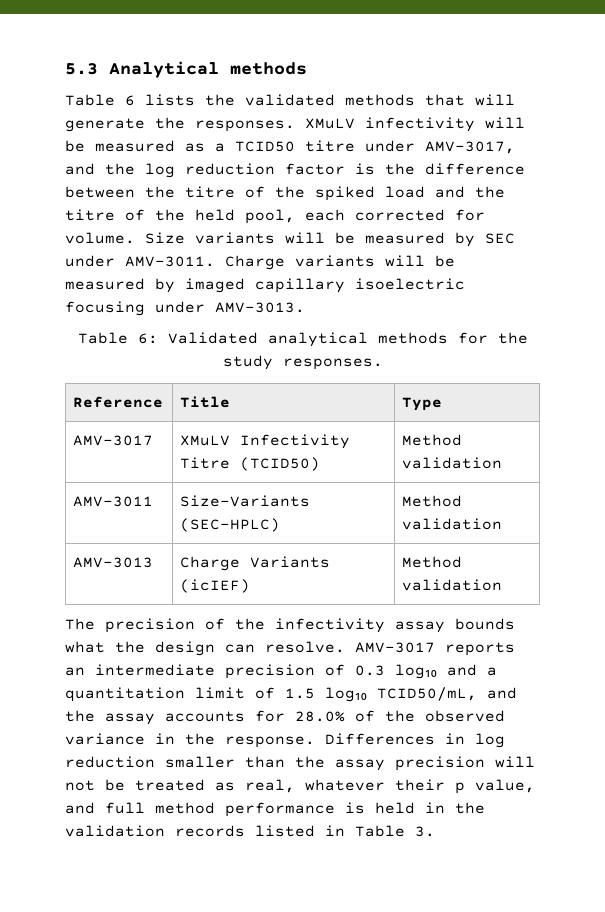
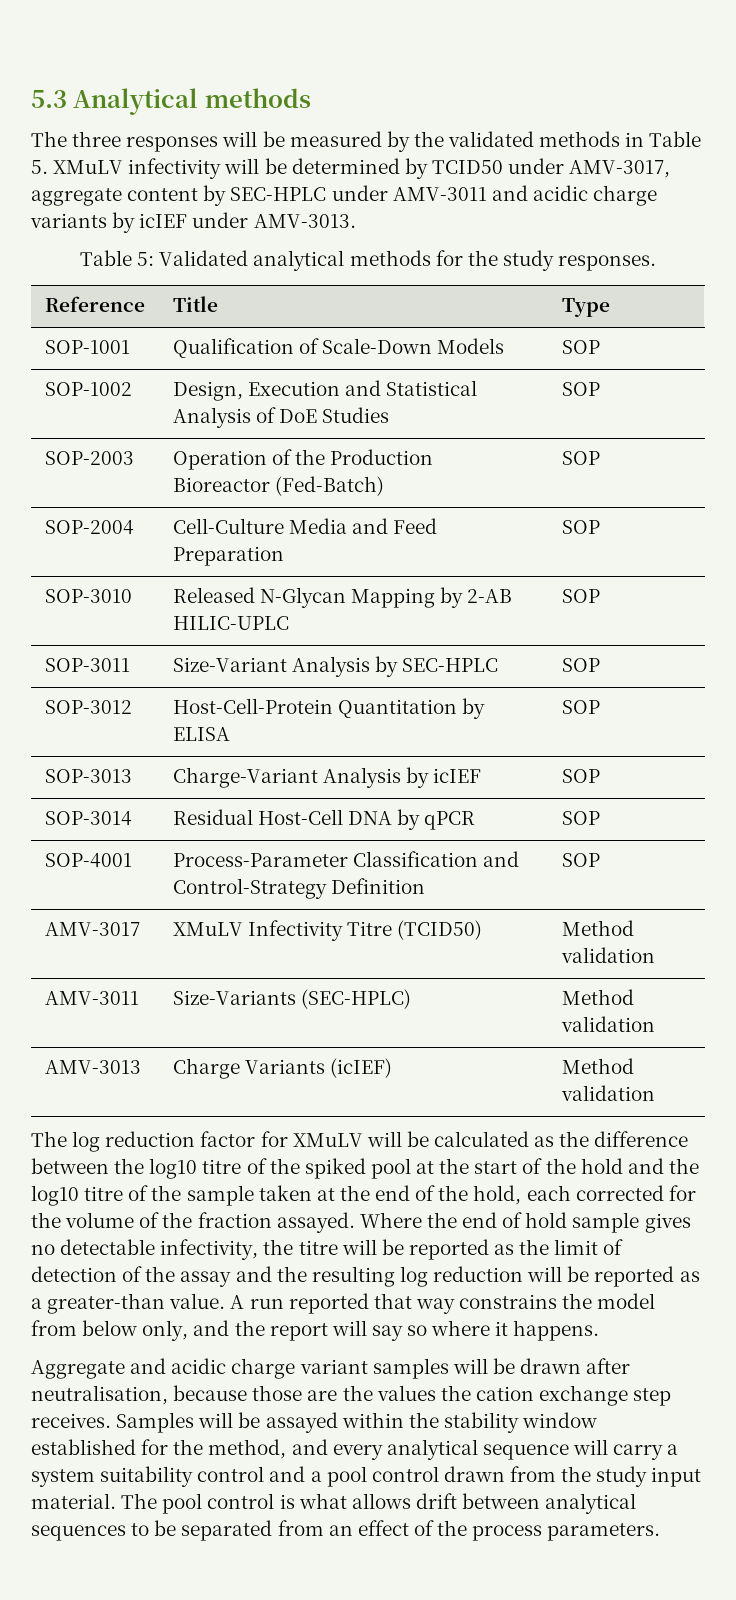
[65,94,515,106] [65,117,525,132] [65,140,515,154] [65,163,525,178] [65,186,505,201] [65,209,485,224] [65,232,515,247] [65,255,455,270] [65,278,465,293] [65,301,145,316] Table 6 lists the validated methods that will generate the responses. XMuLV infectivity will be measured as a TCID50 titre under AMV-3017, and the log reduction factor is the difference between the titre of the spiked load and the titre of the held pool, each corrected for volume. Size variants will be measured by SEC under AMV-3011. Charge variants will be measured by imaged capillary isoelectric focusing -> [31,131,702,152] [31,158,671,179] [31,185,658,206] [30,212,188,233] The three responses will be measured by the validated methods in Table 5. XMuLV infectivity will be determined by TCID50 under AMV-3017, aggregate content by SEC-HPLC under AMV-3011 and acidic charge variants by icIEF
[137,333,158,344] 6: -> [137,252,155,266] 5:
(443, 404) none -> [44,340,130,354] [172,338,505,358] [561,340,600,354] [44,382,132,396] [172,380,478,401] [172,407,390,428] [561,382,600,396] [44,451,134,465] [172,449,434,470] [172,476,384,496] [561,451,600,465] [44,520,134,535] [172,518,438,534] [172,546,284,566] [561,520,600,534] [44,589,132,603] [172,587,513,608] [172,616,289,630] [561,589,600,603] [44,658,130,672] [172,656,499,677] [561,658,600,672] [44,700,132,714] [172,698,486,719] [172,727,230,741] [561,700,600,714] [44,769,132,783] [172,767,482,788] [561,769,600,783] [44,811,132,826] [172,809,476,830] [561,811,600,825] [44,853,132,868] [172,851,520,867] [172,878,425,899] [561,853,600,867] // SOP-1001 | Qualification of Scale-Down Models | SOP // SOP-1002 | Design, Execution and Statistical Analysis of DoE Studies | SOP // SOP-2003 | Operation of the Production Bioreactor (Fed-Batch) | SOP // SOP-2004 | Cell-Culture Media and Feed Preparation | SOP // SOP-3010 | Released N-Glycan Mapping by 2-AB HILIC-UPLC | SOP // SOP-3011 | Size-Variant Analysis by SEC-HPLC | SOP // SOP-3012 | Host-Cell-Protein Quantitation by ELISA | SOP // SOP-3013 | Charge-Variant Analysis by icIEF | SOP // SOP-3014 | Residual Host-Cell DNA by qPCR | SOP // SOP-4001 | Process-Parameter Classification and Control-Strategy Definition | SOP
[105,618,515,633] [65,641,515,656] [65,664,497,679] [65,687,517,702] [65,710,505,725] [65,733,505,748] [65,756,535,771] [65,779,535,794] [65,802,485,817] [65,825,435,837] precision of the infectivity assay bounds what the design can resolve. AMV-3017 reports an intermediate precision of 0.3 log₁₀ and a quantitation limit of 1.5 log₁₀ TCID50/mL, and the assay accounts for 28.0% of the observed variance in the response. Differences in log reduction smaller than the assay precision will not be treated as real, whatever their p value, and full method performance is held in the validation records listed in Table 3. -> [72,1131,689,1152] [31,1158,699,1179] [31,1185,696,1206] [31,1212,691,1233] [31,1239,624,1260] [31,1266,700,1287] [31,1293,656,1314] [31,1320,600,1341] [31,1358,631,1379] [31,1385,672,1406] [31,1412,598,1433] [31,1439,679,1460] [31,1466,702,1487] [31,1493,637,1514] [31,1520,661,1541] log reduction factor for XMuLV will be calculated as the difference between the log10 titre of the spiked pool at the start of the hold and the log10 titre of the sample taken at the end of the hold, each corrected for the volume of the fraction assayed. Where the end of hold sample gives no detectable infectivity, the titre will be reported as the limit of detection of the assay and the resulting log reduction will be reported as a greater-than value. A run reported that way constrains the model from below only, and the report will say so where it happens. // Aggregate and acidic charge variant samples will be drawn after neutralisation, because those are the values the cation exchange step receives. Samples will be assayed within the stability window established for the method, and every analytical sequence will carry a system suitability control and a pool control drawn from the study input material. The pool control is what allows drift between analytical sequences to be separated from an effect of the process parameters.

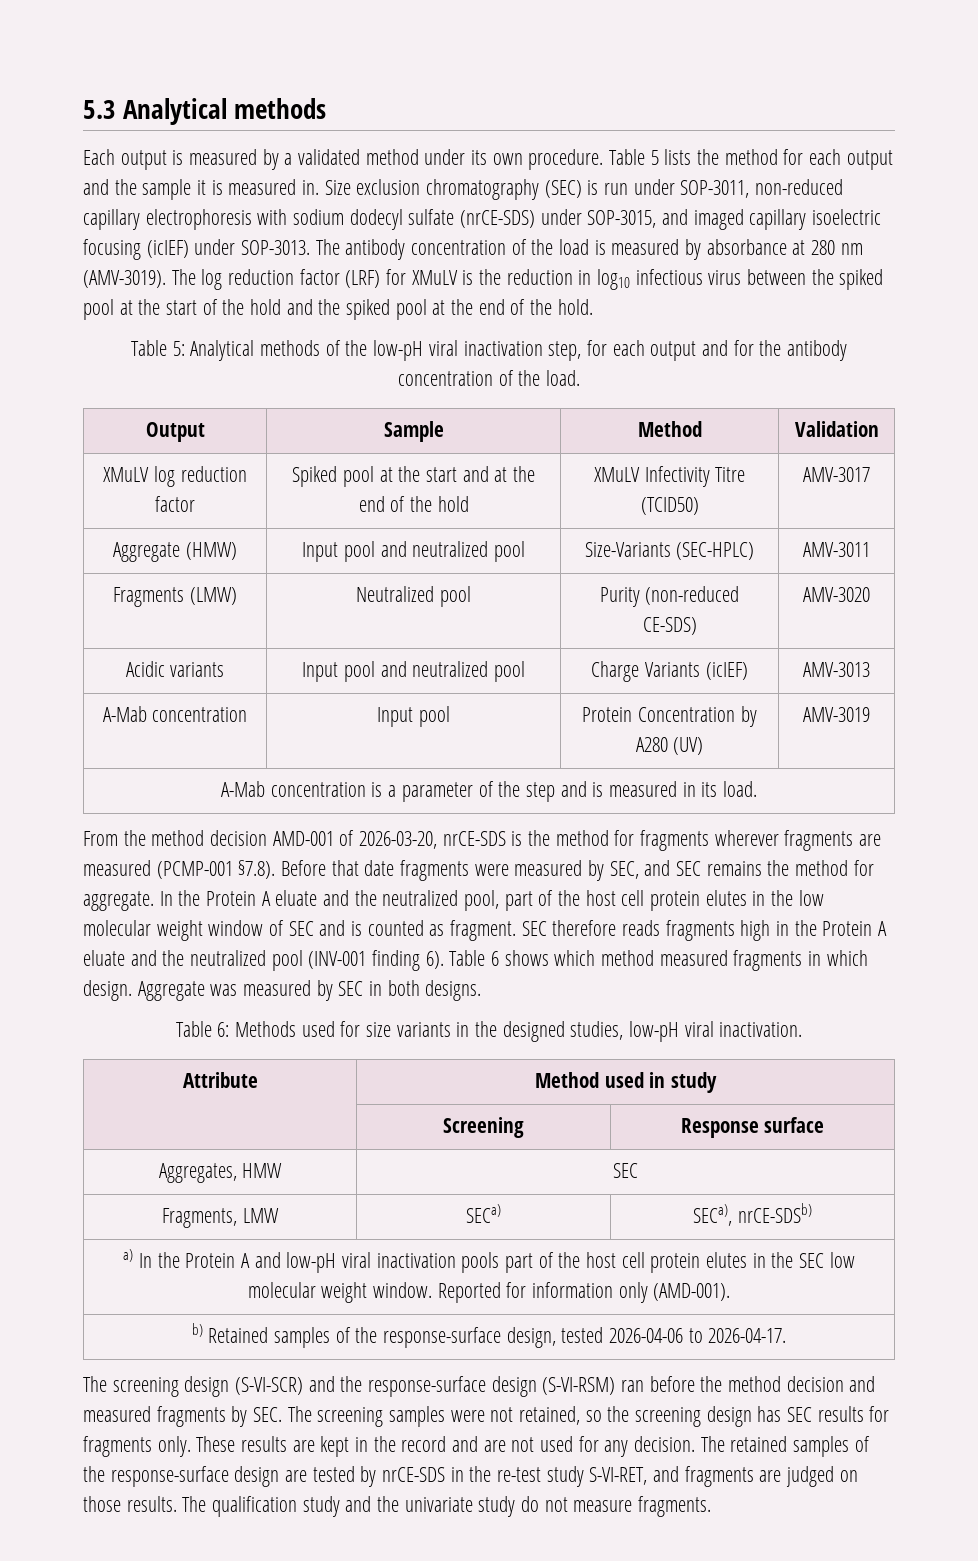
[31,131,702,152] [31,158,671,179] [31,185,658,206] [30,212,356,233] [79,250,657,271] [44,296,145,312] [172,296,218,312] [561,298,610,317] [44,340,130,354] [172,338,505,358] [561,340,600,354] [44,382,132,396] [172,380,478,401] [172,407,390,428] [561,382,600,396] [44,451,134,465] [172,449,434,470] [172,476,384,496] [561,451,600,465] [44,520,134,535] [172,518,438,534] [172,546,284,566] [561,520,600,534] [44,589,132,603] [172,587,513,608] [172,616,289,630] [561,589,600,603] [44,658,130,672] [172,656,499,677] [561,658,600,672] [44,700,132,714] [172,698,486,719] [172,727,230,741] [561,700,600,714] [44,769,132,783] [172,767,482,788] [561,769,600,783] [44,811,132,826] [172,809,476,830] [561,811,600,825] [44,853,132,868] [172,851,520,867] [172,878,425,899] [561,853,600,867] [44,922,140,936] [172,920,483,941] [561,920,634,936] [560,947,655,963] [44,991,139,1005] [172,989,411,1009] [561,989,634,1005] [560,1016,655,1032] [44,1060,141,1074] [172,1058,393,1079] [561,1058,634,1074] [560,1085,655,1101] The three responses will be measured by the validated methods in Table 5. XMuLV infectivity will be determined by TCID50 under AMV-3017, aggregate content by SEC-HPLC under AMV-3011 and acidic charge variants by icIEF under AMV-3013. // Table 5: Validated analytical methods for the study responses. // Reference | Title | Type // SOP-1001 | Qualification of Scale-Down Models | SOP // SOP-1002 | Design, Execution and Statistical Analysis of DoE Studies | SOP // SOP-2003 | Operation of the Production Bioreactor (Fed-Batch) | SOP // SOP-2004 | Cell-Culture Media and Feed Preparation | SOP // SOP-3010 | Released N-Glycan Mapping by 2-AB HILIC-UPLC | SOP // SOP-3011 | Size-Variant Analysis by SEC-HPLC | SOP // SOP-3012 | Host-Cell-Protein Quantitation by ELISA | SOP // SOP-3013 | Charge-Variant Analysis by icIEF | SOP // SOP-3014 | Residual Host-Cell DNA by qPCR | SOP // SOP-4001 | Process-Parameter Classification and Control-Strategy Definition | SOP // AMV-3017 | XMuLV Infectivity Titre (TCID50) | Method validation // AMV-3011 | Size-Variants (SEC-HPLC) | Method validation // AMV-3013 | Charge Variants (icIEF) | Method validation // -> [83,149,893,170] [83,179,844,200] [83,209,882,230] [83,239,863,260] [83,270,166,288] Each output is measured by a validated method under its own procedure. Table 5 lists the method for each output and the sample it is measured in. Size exclusion chromatography (SEC) is run under SOP-3011, non-reduced capillary electrophoresis with sodium dodecyl sulfate (nrCE-SDS) under SOP-3015, and imaged capillary isoelectric focusing (icIEF) under SOP-3013. The antibody concentration of the load is measured by absorbance at 280 nm (AMV-3019).
(256, 1139) none -> [345,270,381,288] (LRF)
[366,1131,689,1147] [31,1158,267,1179] will be calculated as the difference between the log10 titre of -> [462,269,807,290] is the reduction in log10 infectious virus between
[31,1185,696,1206] [31,1212,691,1233] [31,1239,624,1260] [31,1266,700,1287] [31,1293,656,1314] [31,1320,600,1341] [31,1358,631,1379] [31,1385,672,1406] [31,1412,598,1433] [31,1439,679,1460] [31,1466,702,1487] [31,1493,637,1514] [31,1520,661,1541] log10 titre of the sample taken at the end of the hold, each corrected for the volume of the fraction assayed. Where the end of hold sample gives no detectable infectivity, the titre will be reported as the limit of detection of the assay and the resulting log reduction will be reported as a greater-than value. A run reported that way constrains the model from below only, and the report will say so where it happens. // Aggregate and acidic charge variant samples will be drawn after neutralisation, because those are the values the cation exchange step receives. Samples will be assayed within the stability window established for the method, and every analytical sequence will carry a system suitability control and a pool control drawn from the study input material. The pool control is what allows drift between analytical sequences to be separated from an effect of the process parameters. -> [346,299,593,320] [131,340,847,361] [397,370,581,386] [145,422,205,442] [383,421,444,442] [637,421,702,437] [794,421,879,437] [103,466,247,487] [155,496,195,512] [292,466,535,487] [358,496,469,512] [593,466,746,487] [640,497,699,515] [803,467,870,482] [113,542,237,562] [302,541,525,562] [584,542,755,560] [803,542,870,557] [113,587,237,607] [356,586,471,607] [599,586,740,607] [642,617,697,635] [803,587,870,602] [125,661,225,677] [302,661,525,682] [591,661,748,682] [803,662,870,677] [102,706,248,722] [377,706,450,727] [582,706,757,727] [635,737,704,755] [803,707,870,722] [221,781,757,802] [83,830,882,851] [83,860,874,881] [83,890,824,911] [83,920,888,941] [83,950,868,971] [83,980,482,1001] [175,1021,803,1042] [182,1072,258,1088] [534,1072,718,1093] [443,1117,524,1138] [680,1117,825,1138] [158,1163,283,1183] [613,1163,638,1178] [162,1208,279,1228] [466,1204,501,1223] [693,1203,812,1226] [123,1249,855,1273] [247,1282,731,1303] [191,1323,787,1348] [83,1376,876,1397] [83,1406,890,1427] [83,1436,870,1457] [83,1466,858,1487] [83,1496,712,1517] spiked pool at the end of the hold. // Table 5: Analytical methods of the low-pH viral inactivation step, for each output and for the antibody concentration of the load. // Output | Sample | Method | Validation // XMuLV log reduction factor | Spiked pool at the start and at the end of the hold | XMuLV Infectivity Titre (TCID50) | AMV-3017 // Aggregate (HMW) | Input pool and neutralized pool | Size-Variants (SEC-HPLC) | AMV-3011 // Fragments (LMW) | Neutralized pool | Purity (non-reduced CE-SDS) | AMV-3020 // Acidic variants | Input pool and neutralized pool | Charge Variants (icIEF) | AMV-3013 // A-Mab concentration | Input pool | Protein Concentration by A280 (UV) | AMV-3019 // A-Mab concentration is a parameter of the step and is measured in its load. // From the method decision AMD-001 of 2026-03-20, nrCE-SDS is the method for fragments wherever fragments are measured (PCMP-001 §7.8). Before that date fragments were measured by SEC, and SEC remains the method for aggregate. In the Protein A eluate and the neutralized pool, part of the host cell protein elutes in the low molecular weight window of SEC and is counted as fragment. SEC therefore reads fragments high in the Protein A eluate and the neutralized pool (INV-001 finding 6). Table 6 shows which method measured fragments in which design. Aggregate was measured by SEC in both designs. // Table 6: Methods used for size variants in the designed studies, low-pH viral inactivation. // Attribute | Method used in study // | Screening | Response surface // Aggregates, HMW | SEC // Fragments, LMW | SECa) | SECa), nrCE-SDSb) // a) In the Protein A and low-pH viral inactivation pools part of the host cell protein elutes in the SEC low molecular weight window. Reported for information only (AMD-001). // b) Retained samples of the response-surface design, tested 2026-04-06 to 2026-04-17. // The screening design (S-VI-SCR) and the response-surface design (S-VI-RSM) ran before the method decision and measured fragments by SEC. The screening samples were not retained, so the screening design has SEC results for fragments only. These results are kept in the record and are not used for any decision. The retained samples of the response-surface design are tested by nrCE-SDS in the re-test study S-VI-RET, and fragments are judged on those results. The qualification study and the univariate study do not measure fragments.

